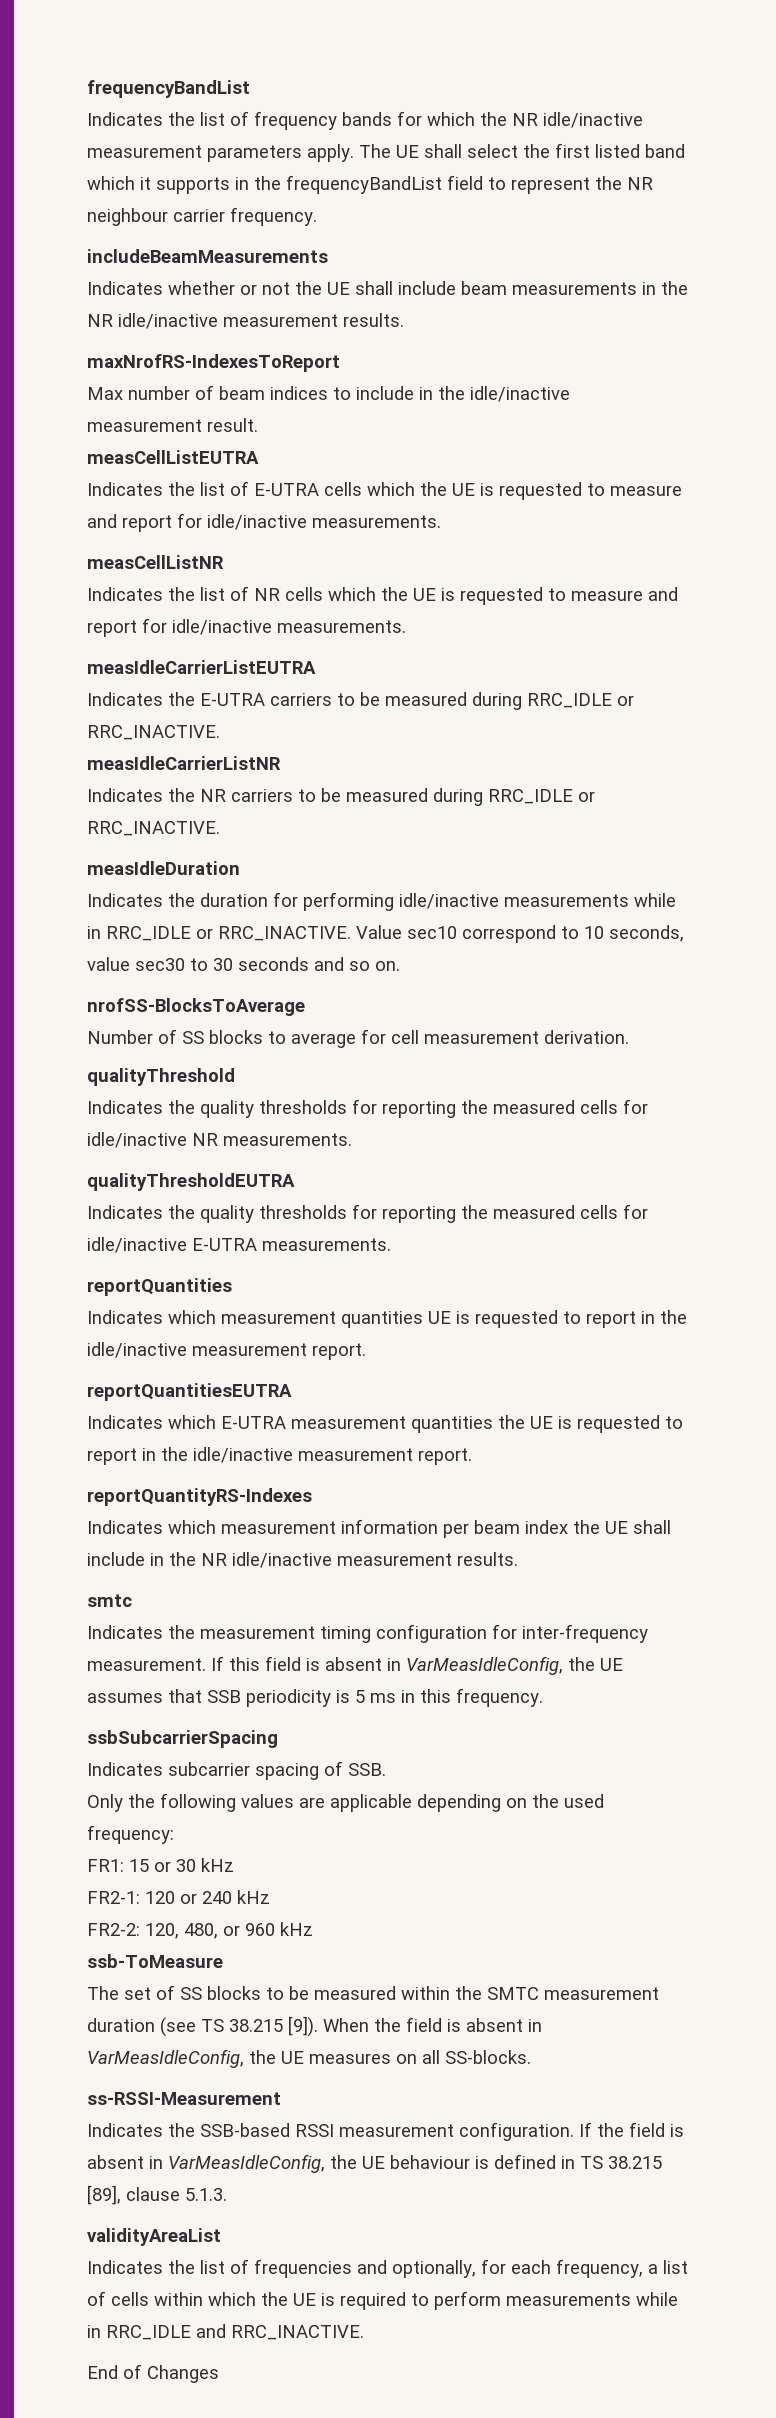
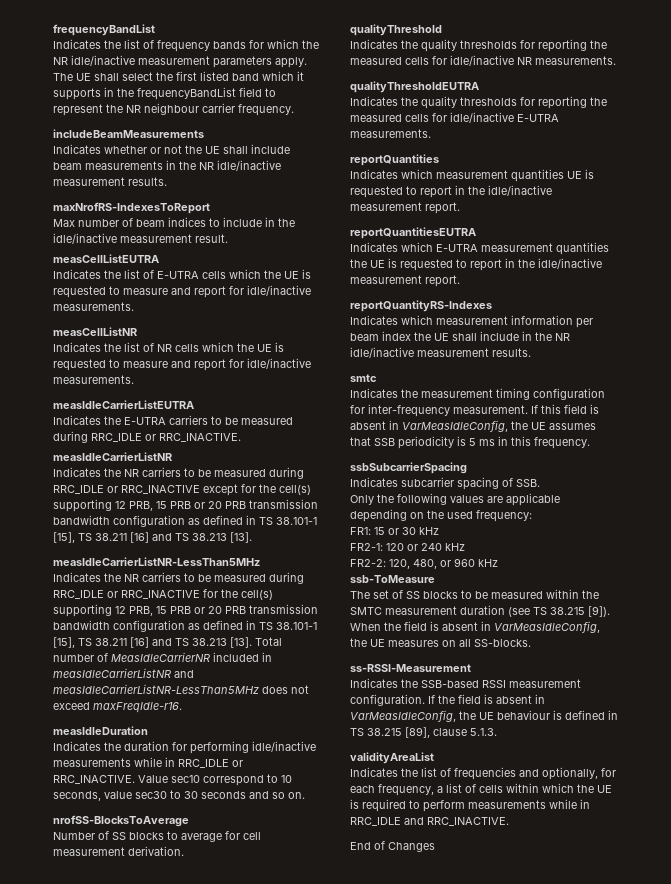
[87,821,220,836] RRC_INACTIVE. -> [121,484,311,496] [53,499,318,512] [53,515,317,527] [53,532,252,543] [53,557,260,566] [53,572,304,584] [53,589,273,600] [53,604,318,617] [53,620,317,632] [53,637,282,648] [53,652,272,662] [53,668,194,678] [53,684,309,694] [53,702,182,713] RRC_INACTIVE except for the cell(s) supporting 12 PRB, 15 PRB or 20 PRB transmission bandwidth configuration as defined in TS 38.101-1 [15], TS 38.211 [16] and TS 38.213 [13]. // measIdleCarrierListNR-LessThan5MHz // Indicates the NR carriers to be measured during RRC_IDLE or RRC_INACTIVE for the cell(s) supporting 12 PRB, 15 PRB or 20 PRB transmission bandwidth configuration as defined in TS 38.101-1 [15], TS 38.211 [16] and TS 38.213 [13]. Total number of MeasIdleCarrierNR included in measIdleCarrierListNR and measIdleCarrierListNR-LessThan5MHz does not exceed maxFreqIdle-r16.

